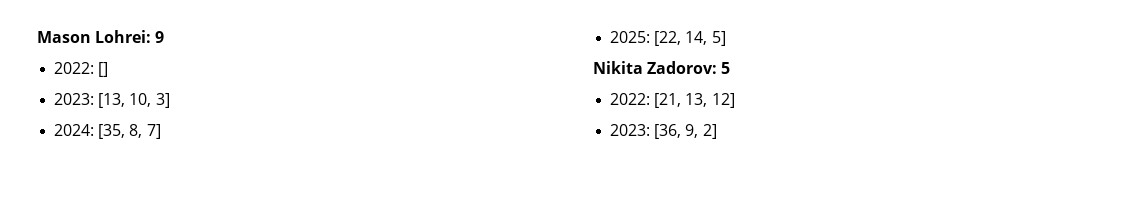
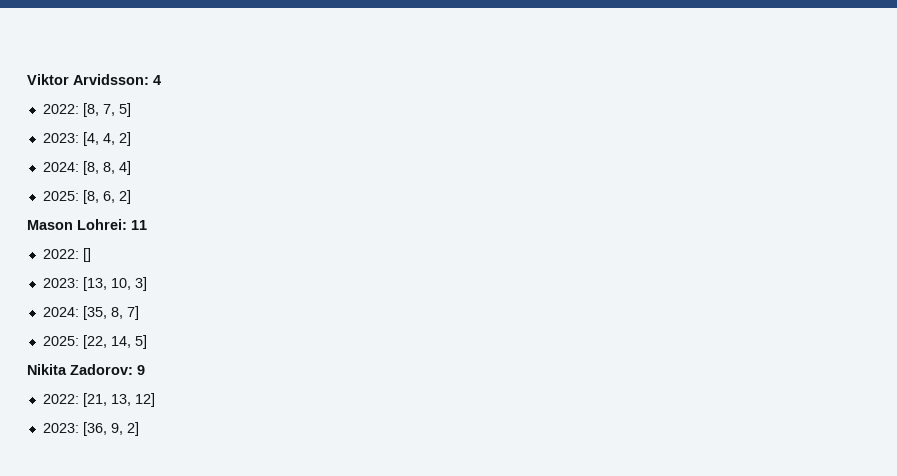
(37, 37) none -> [27,74,161,85] [42,103,131,117] [42,132,131,146] [42,161,131,175] [42,190,131,204] Viktor Arvidsson: 4 // 2022: [8, 7, 5] // 2023: [4, 4, 2] // 2024: [8, 8, 4] // 2025: [8, 6, 2] //
[155,31,165,43] 9 -> [131,220,147,230] 11
[721,62,731,74] 5 -> [137,365,145,375] 9

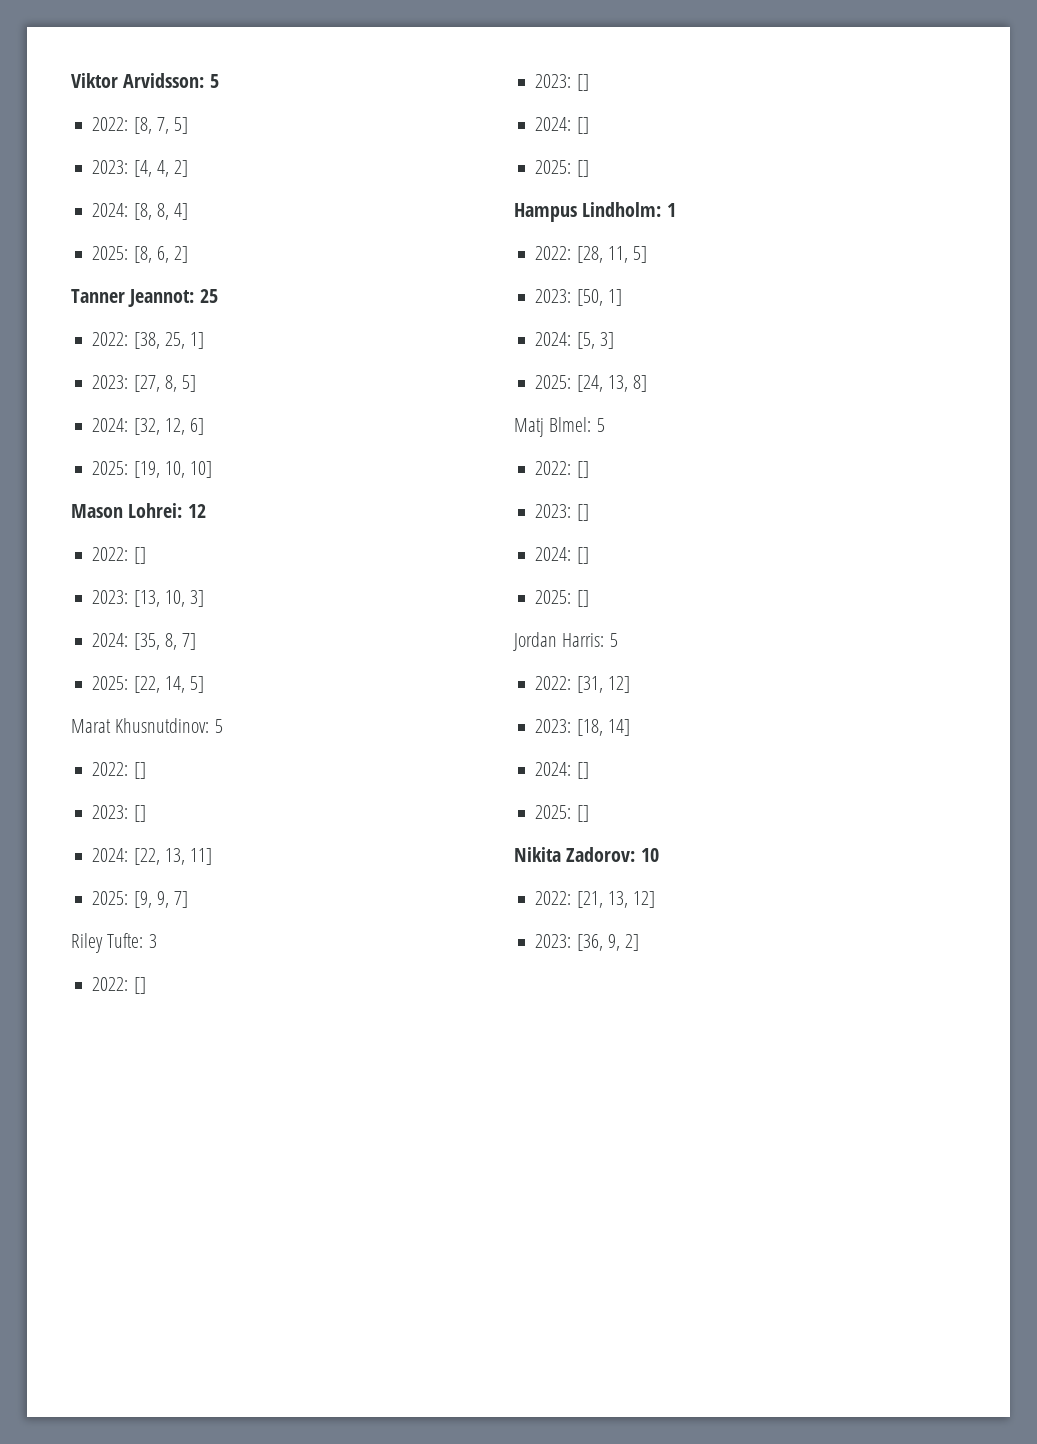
[153,75,161,85] 4 -> [209,74,219,88] 5
(131, 197) none -> [71,289,218,307] [92,332,205,349] [92,375,197,392] [92,418,205,435] [92,461,213,478] // Tanner Jeannot: 25 // 2022: [38, 25, 1] // 2023: [27, 8, 5] // 2024: [32, 12, 6] // 2025: [19, 10, 10]
[131,220,147,230] 11 -> [187,504,206,518] 12
(147, 342) none -> [71,718,223,733] [92,762,146,779] [92,805,146,822] [92,848,213,865] [92,891,189,908] [71,933,157,953] [92,977,146,994] [535,74,589,91] [535,117,589,134] [535,160,589,177] [514,202,676,222] [535,246,648,263] [535,289,622,306] [535,332,614,349] [535,375,648,392] [514,417,605,437] [535,461,589,478] [535,504,589,521] [535,547,589,564] [535,590,589,607] [513,632,618,651] [535,676,630,693] [535,719,630,736] [535,762,589,779] [535,805,589,822] // Marat Khusnutdinov: 5 // 2022: [] // 2023: [] // 2024: [22, 13, 11] // 2025: [9, 9, 7] // Riley Tufte: 3 // 2022: [] // 2023: [] // 2024: [] // 2025: [] // Hampus Lindholm: 1 // 2022: [28, 11, 5] // 2023: [50, 1] // 2024: [5, 3] // 2025: [24, 13, 8] // Matj Blmel: 5 // 2022: [] // 2023: [] // 2024: [] // 2025: [] // Jordan Harris: 5 // 2022: [31, 12] // 2023: [18, 14] // 2024: [] // 2025: []
[137,365,145,375] 9 -> [640,848,659,862] 10

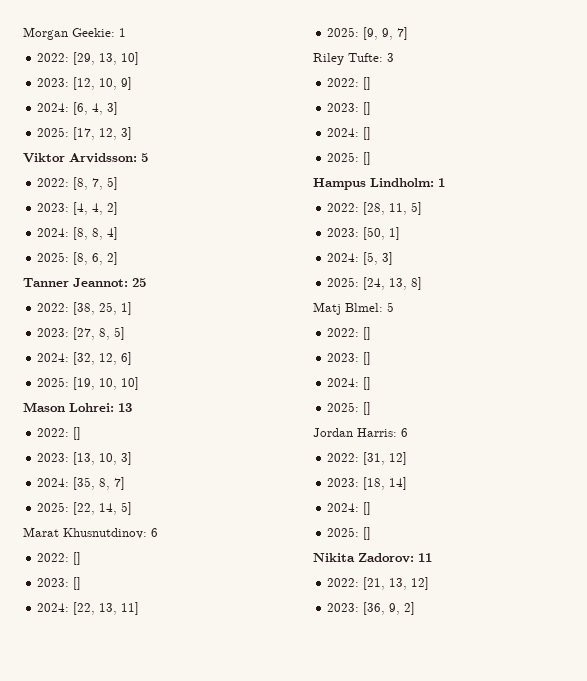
(71, 80) none -> [23,27,126,40] [37,52,140,65] [37,77,133,90] [37,102,119,115] [37,127,133,140] Morgan Geekie: 1 // 2022: [29, 13, 10] // 2023: [12, 10, 9] // 2024: [6, 4, 3] // 2025: [17, 12, 3] //
[187,504,206,518] 12 -> [118,403,132,412] 13
[214,719,223,733] 5 -> [151,528,158,537] 6
[609,633,618,647] 5 -> [401,428,408,437] 6
[640,848,659,862] 10 -> [418,553,432,562] 11

